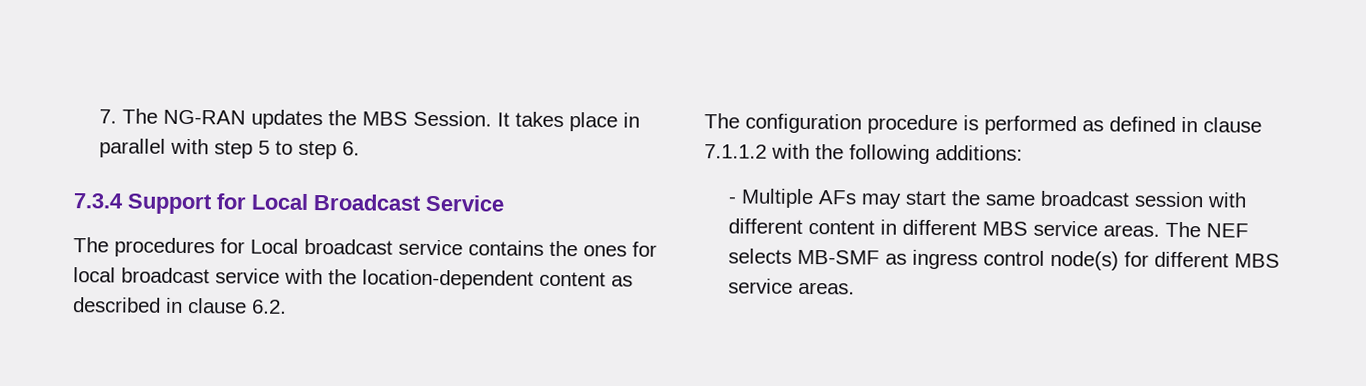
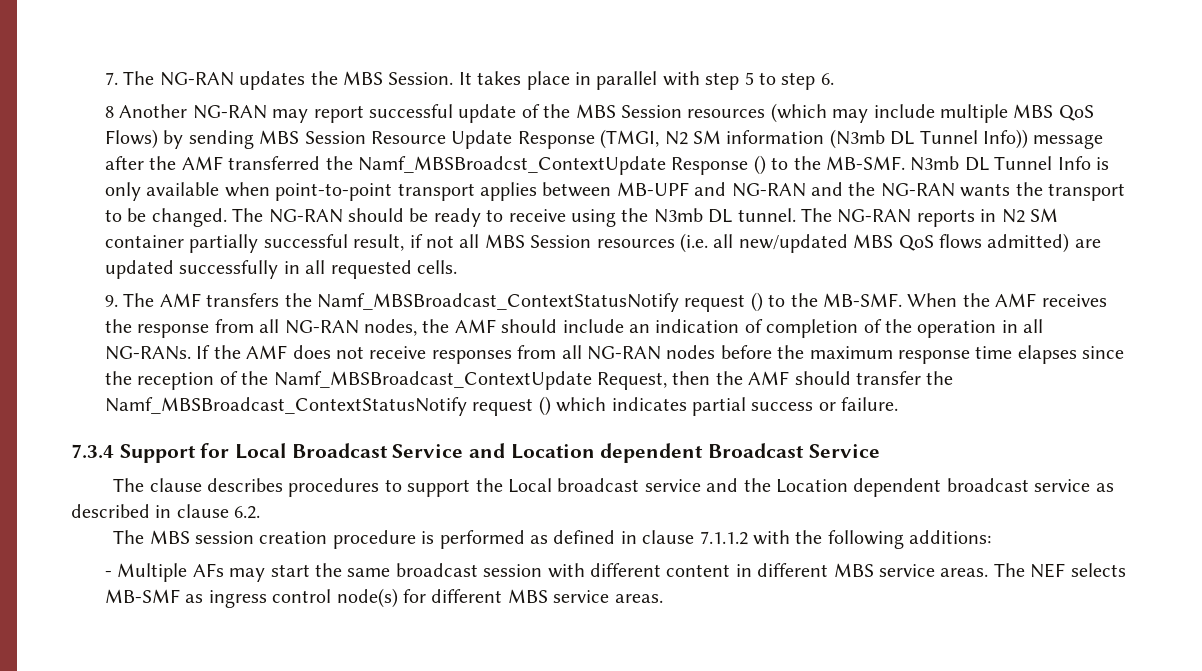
(360, 148) none -> [105,103,1094,123] [105,129,1104,149] [105,155,1110,175] [105,182,1126,201] [105,208,1059,227] [105,233,1101,253] [105,260,458,279] [105,292,1107,312] [105,319,1044,338] [105,345,1125,364] [105,371,954,390] [105,396,899,416] // 8 Another NG-RAN may report successful update of the MBS Session resources (which may include multiple MBS QoS Flows) by sending MBS Session Resource Update Response (TMGI, N2 SM information (N3mb DL Tunnel Info)) message after the AMF transferred the Namf_MBSBroadcst_ContextUpdate Response () to the MB-SMF. N3mb DL Tunnel Info is only available when point-to-point transport applies between MB-UPF and NG-RAN and the NG-RAN wants the transport to be changed. The NG-RAN should be ready to receive using the N3mb DL tunnel. The NG-RAN reports in N2 SM container partially successful result, if not all MBS Session resources (i.e. all new/updated MBS QoS flows admitted) are updated successfully in all requested cells. // 9. The AMF transfers the Namf_MBSBroadcast_ContextStatusNotify request () to the MB-SMF. When the AMF receives the response from all NG-RAN nodes, the AMF should include an indication of completion of the operation in all NG-RANs. If the AMF does not receive responses from all NG-RAN nodes before the maximum response time elapses since the reception of the Namf_MBSBroadcast_ContextUpdate Request, then the AMF should transfer the Namf_MBSBroadcast_ContextStatusNotify request () which indicates partial success or failure.
[73,237,657,258] [73,267,606,290] // The procedures for Local broadcast service contains the ones for local broadcast service with the location-dependent content -> [469,443,880,463] [113,478,1091,497] and Location dependent Broadcast Service // The clause describes procedures to support the Local broadcast service and the Location dependent broadcast service
[745,113,862,134] configuration -> [149,530,328,544] MBS session creation

